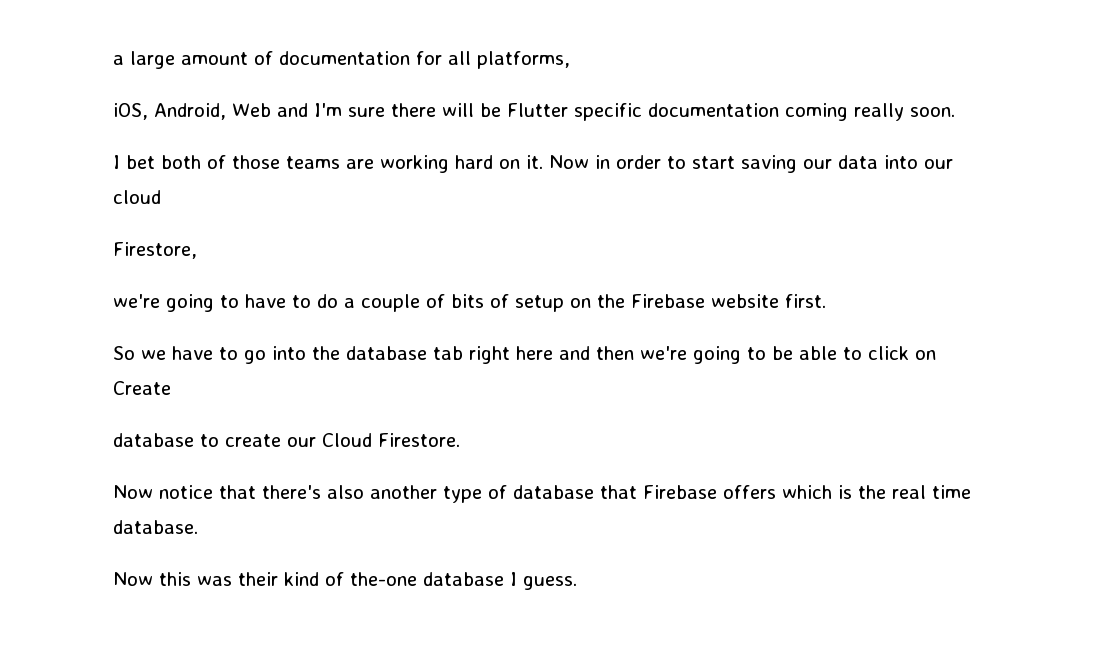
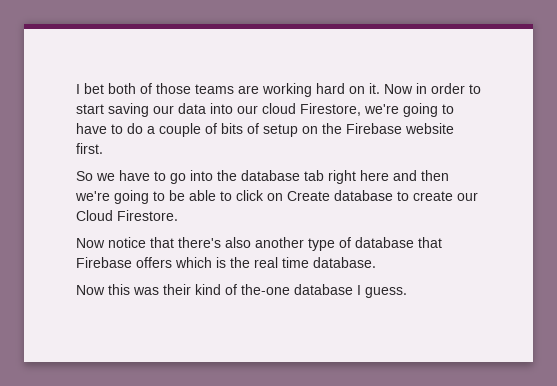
[113,51,570,69] [113,103,955,121] a large amount of documentation for all platforms, // iOS, Android, Web and I'm sure there will be Flutter specific documentation coming really soon. // -> (76, 89) none
(161, 197) // -> (296, 108) none
(197, 250) // -> (361, 109) none
(171, 388) // -> (330, 196) none

